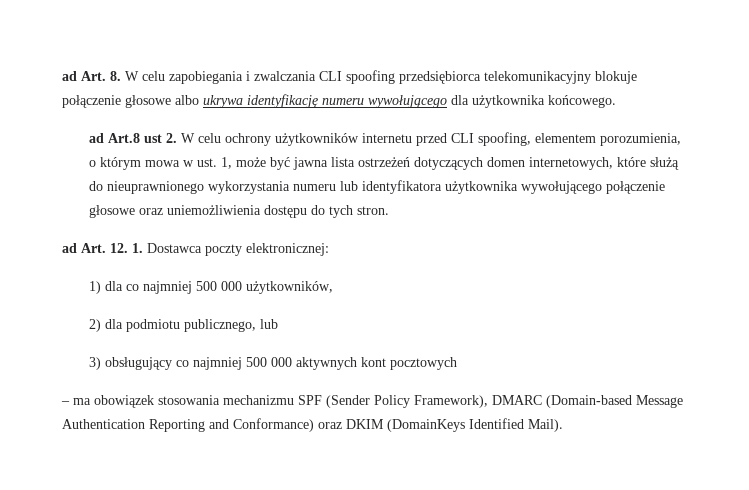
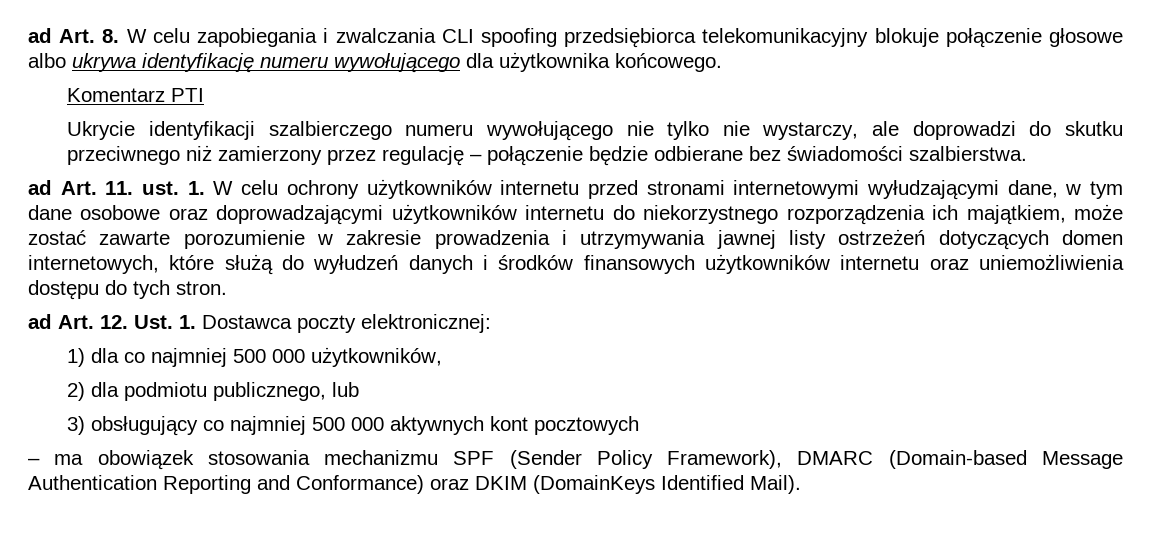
[88,133,177,143] ad Art.8 ust 2. -> [67,88,205,102] [67,121,1123,141] [67,145,1028,166] [28,180,205,195] Komentarz PTI // Ukrycie identyfikacji szalbierczego numeru wywołującego nie tylko nie wystarczy, ale doprowadzi do skutku przeciwnego niż zamierzony przez regulację – połączenie będzie odbierane bez świadomości szalbierstwa. // ad Art. 11. ust. 1.
[450,132,681,146] [88,157,355,170] CLI spoofing, elementem porozumienia, o którym mowa w ust. 1, może być jawna lista -> [646,180,1123,200] [28,204,1124,225] [28,230,826,249] stronami internetowymi wyłudzającymi dane, w tym dane osobowe oraz doprowadzającymi użytkowników internetu do niekorzystnego rozporządzenia ich majątkiem, może zostać zawarte porozumienie w zakresie prowadzenia i utrzymywania jawnej listy
[106,180,665,194] [88,205,135,218] nieuprawnionego wykorzystania numeru lub identyfikatora użytkownika wywołującego połączenie głosowe -> [313,254,920,274] wyłudzeń danych i środków finansowych użytkowników internetu
(128, 248) none -> [134,315,173,329] Ust.

